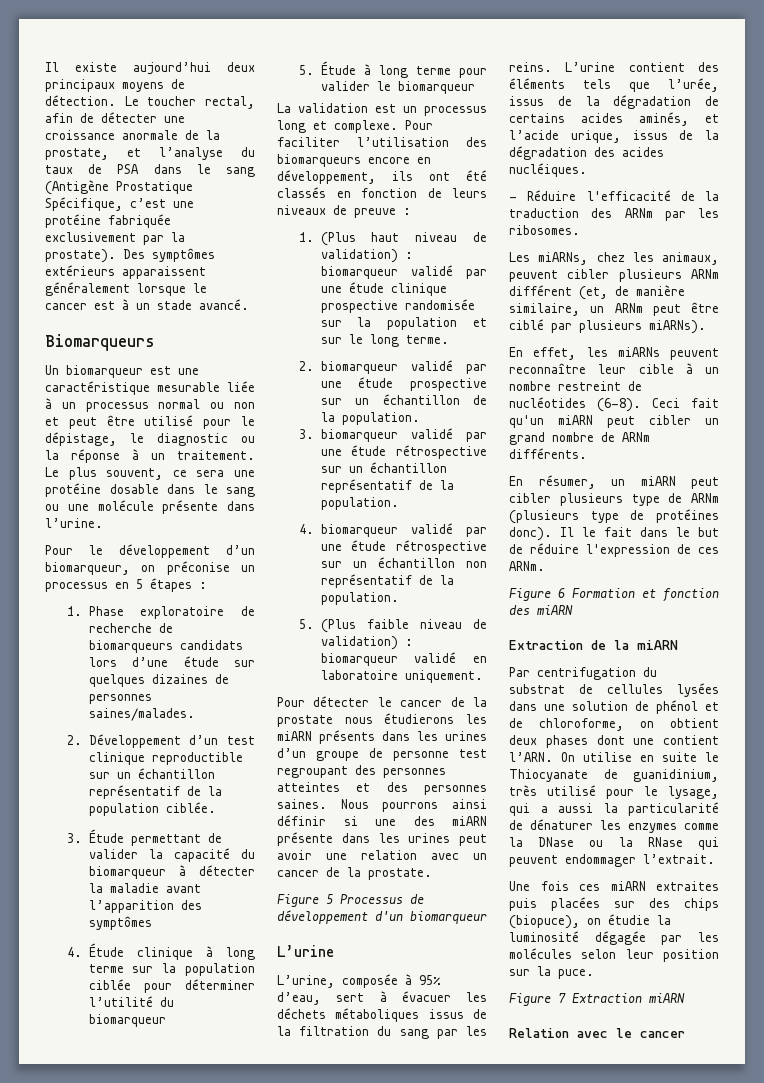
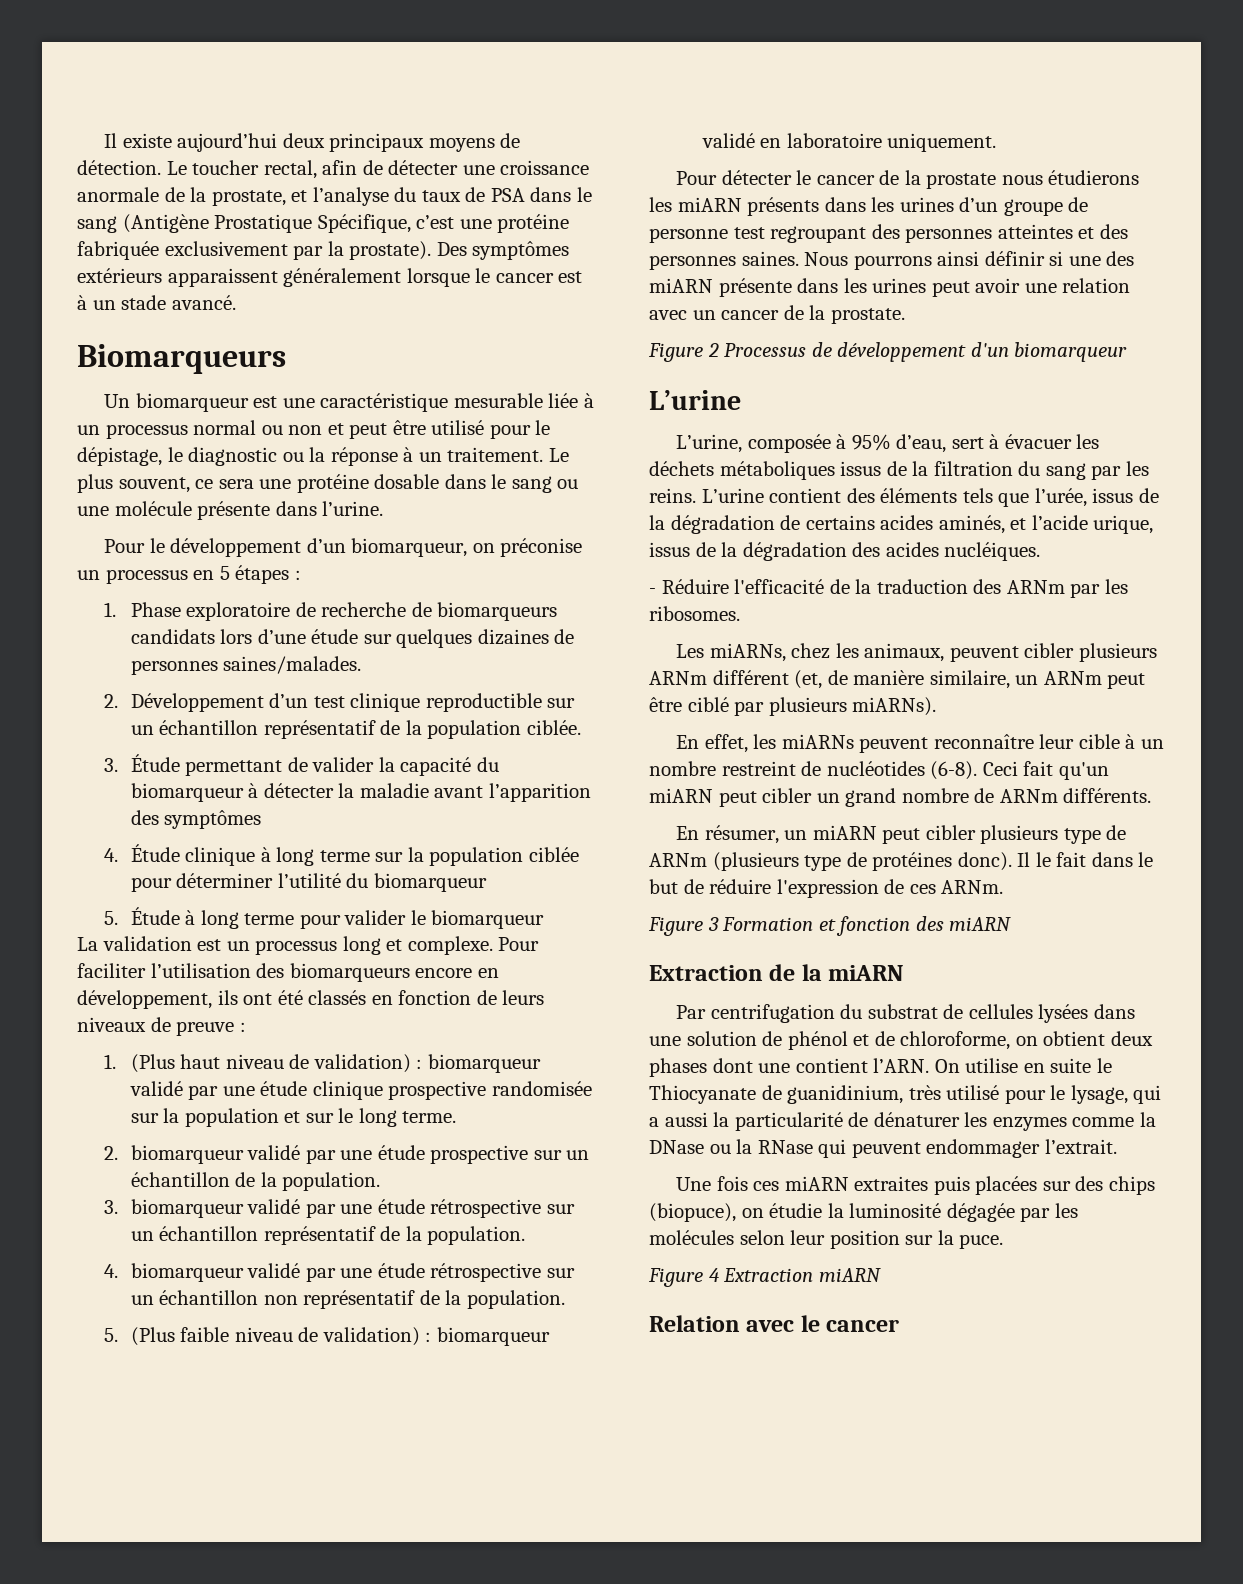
[326,894,333,904] 5 -> [707,343,719,357] 2
[558,588,565,598] 6 -> [707,917,719,931] 3
[558,993,566,1003] 7 -> [708,1268,719,1282] 4

